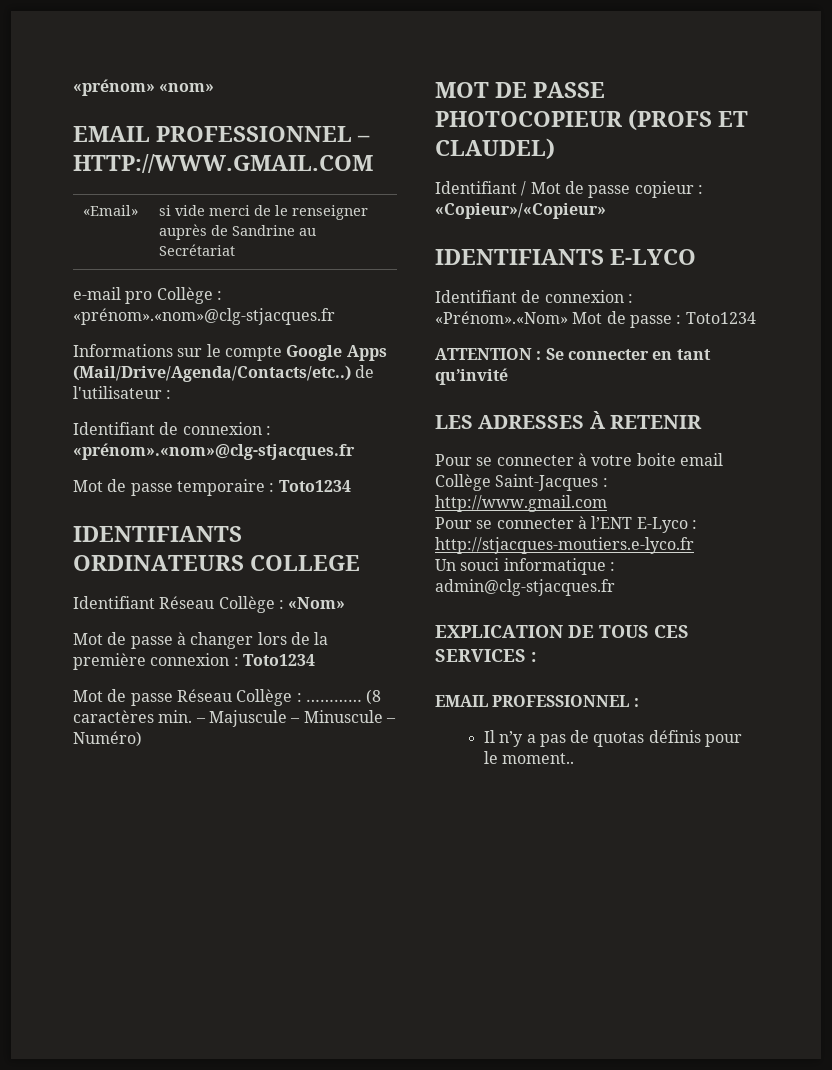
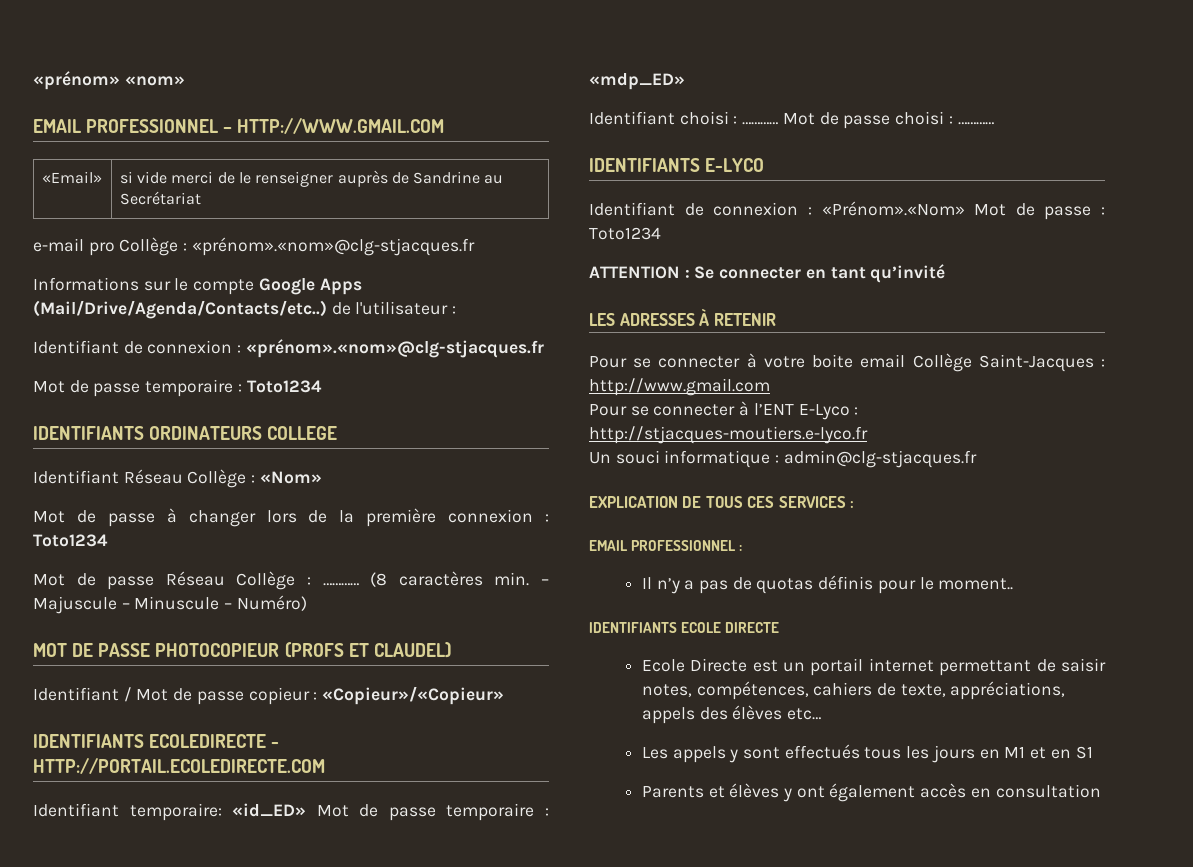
(606, 211) none -> [33,734,280,748] [33,758,325,774] [33,803,549,821] [589,73,685,90] [589,111,994,129] // IDENTIFIANTS ECOLEDIRECTE - HTTP://PORTAIL.ECOLEDIRECTE.COM // Identifiant temporaire: «id_ED» Mot de passe temporaire : «mdp_ED» // Identifiant choisi : ………… Mot de passe choisi : …………
(575, 758) none -> [589,622,780,633] [641,658,1106,676] [641,681,1066,700] [641,705,821,724] [641,744,1093,763] [641,783,1101,802] // IDENTIFIANTS ECOLE DIRECTE // Ecole Directe est un portail internet permettant de saisir notes, compétences, cahiers de texte, appréciations, appels des élèves etc… // Les appels y sont effectués tous les jours en M1 et en S1 // Parents et élèves y ont également accès en consultation

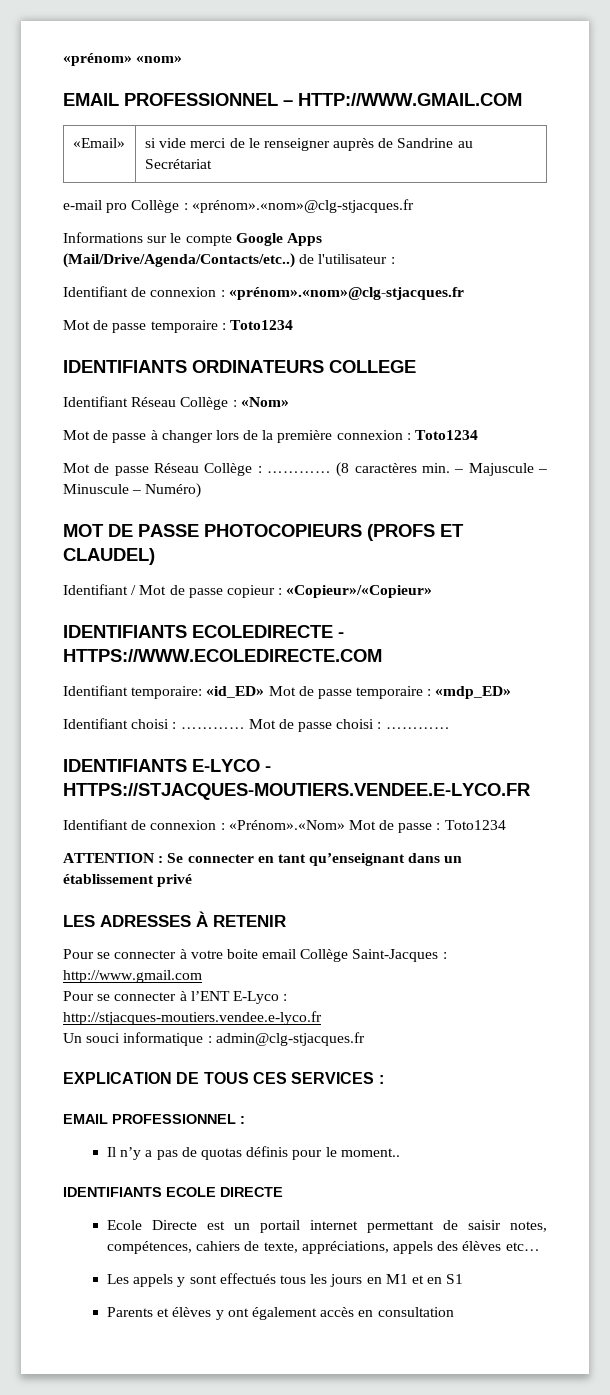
[155,643,280,657] PHOTOCOPIEUR -> [204,524,362,537] PHOTOCOPIEURS
[33,758,325,774] HTTP://PORTAIL.ECOLEDIRECTE.COM -> [63,649,382,662] HTTPS://WWW.ECOLEDIRECTE.COM
(765, 165) none -> [265,766,271,772] [63,783,530,800] - HTTPS://STJACQUES-MOUTIERS.VENDEE.E-LYCO.FR
[870,264,946,283] qu’invité -> [309,853,463,866] [63,874,193,887] qu’enseignant dans un établissement privé
[589,426,868,444] http://stjacques-moutiers.e-lyco.fr -> [63,1011,322,1025] http://stjacques-moutiers.vendee.e-lyco.fr

